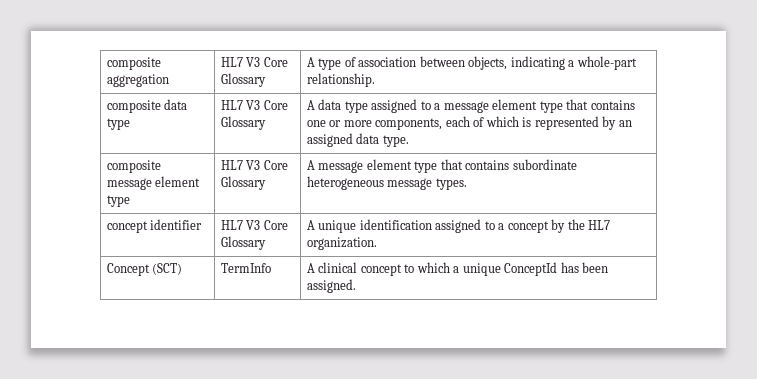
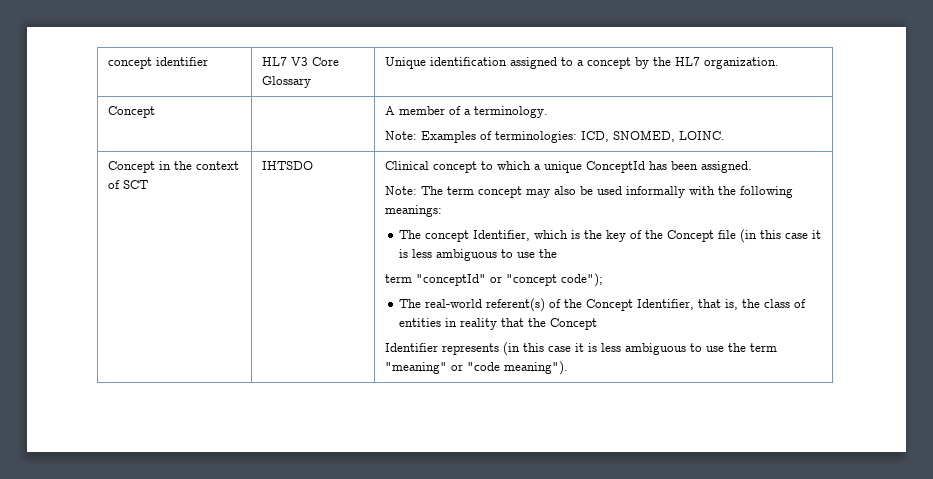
[106,57,161,70] [106,74,169,87] [220,57,288,67] [220,73,266,87] [306,56,637,70] [306,73,375,87] [106,99,188,113] [106,118,130,130] [220,100,288,110] [220,116,266,130] [306,99,635,113] [306,116,632,130] [306,133,409,147] [106,160,161,173] [106,176,201,190] [106,195,130,207] [220,160,288,170] [220,176,266,190] [306,159,577,173] [306,176,467,190] composite aggregation | HL7 V3 Core Glossary | A type of association between objects, indicating a whole-part relationship. // composite data type | HL7 V3 Core Glossary | A data type assigned to a message element type that contains one or more components, each of which is represented by an assigned data type. // composite message element type | HL7 V3 Core Glossary | A message element type that contains subordinate heterogeneous message types. // -> (108, 63) none
[306,220,357,233] A unique -> [385,57,427,69] Unique
[152,263,183,275] [220,263,271,273] [306,262,358,273] (SCT) | TermInfo | A clinical -> [385,106,549,118] [385,130,726,143] [108,161,240,173] [108,180,149,189] [262,161,314,170] [385,161,430,170] | | A member of a terminology. // Note: Examples of terminologies: ICD, SNOMED, LOINC. // Concept in the context of SCT | IHTSDO | Clinical
(356, 286) none -> [385,186,794,198] [385,205,443,217] [398,229,821,243] [398,249,557,261] [385,273,604,287] [398,298,806,312] [398,318,597,330] [385,342,778,356] [385,361,569,375] // Note: The term concept may also be used informally with the following meanings: // The concept Identifier, which is the key of the Concept file (in this case it is less ambiguous to use the // term "conceptId" or "concept code"); // The real-world referent(s) of the Concept Identifier, that is, the class of entities in reality that the Concept // Identifier represents (in this case it is less ambiguous to use the term "meaning" or "code meaning").

